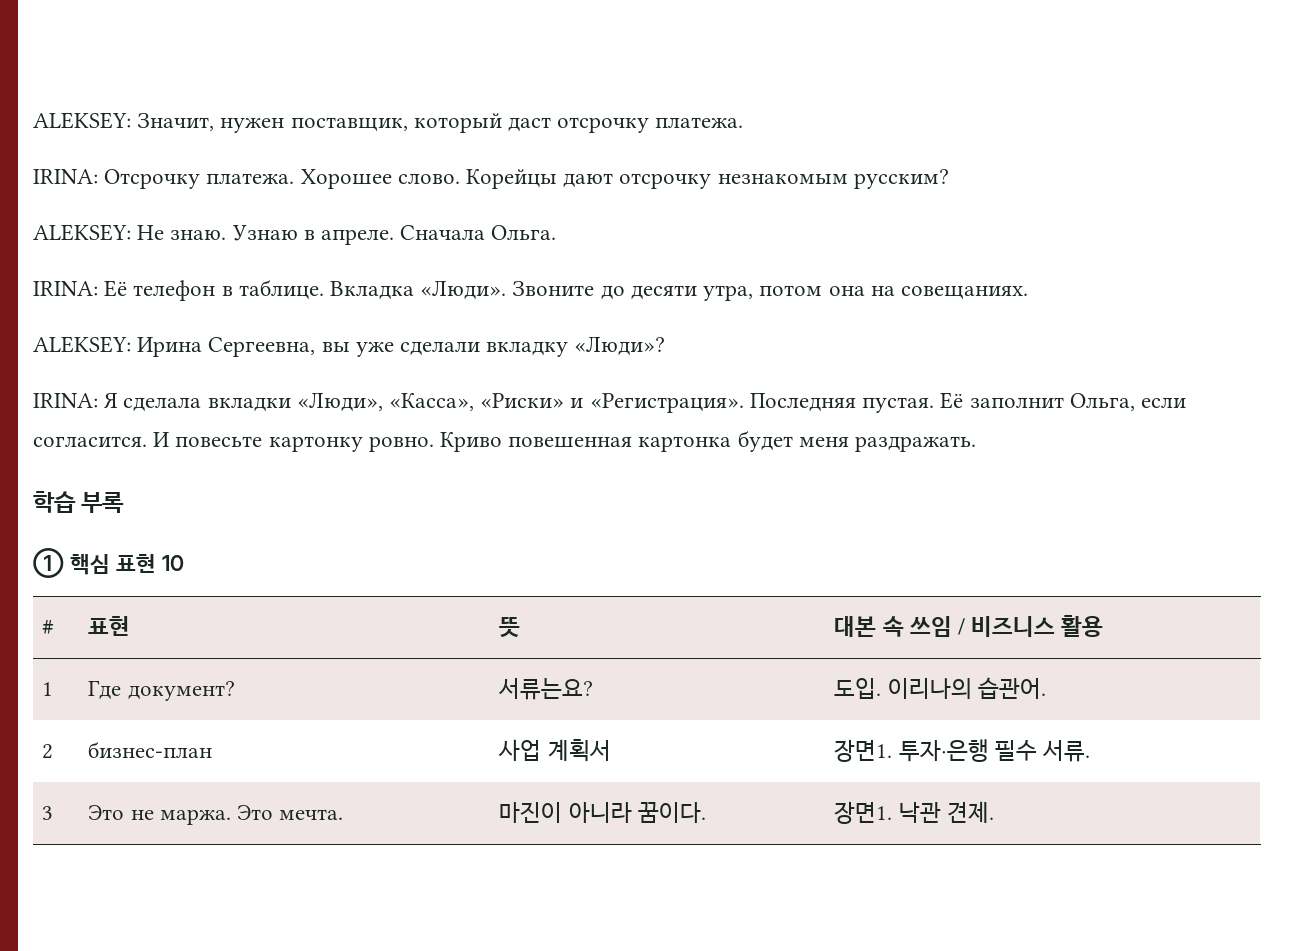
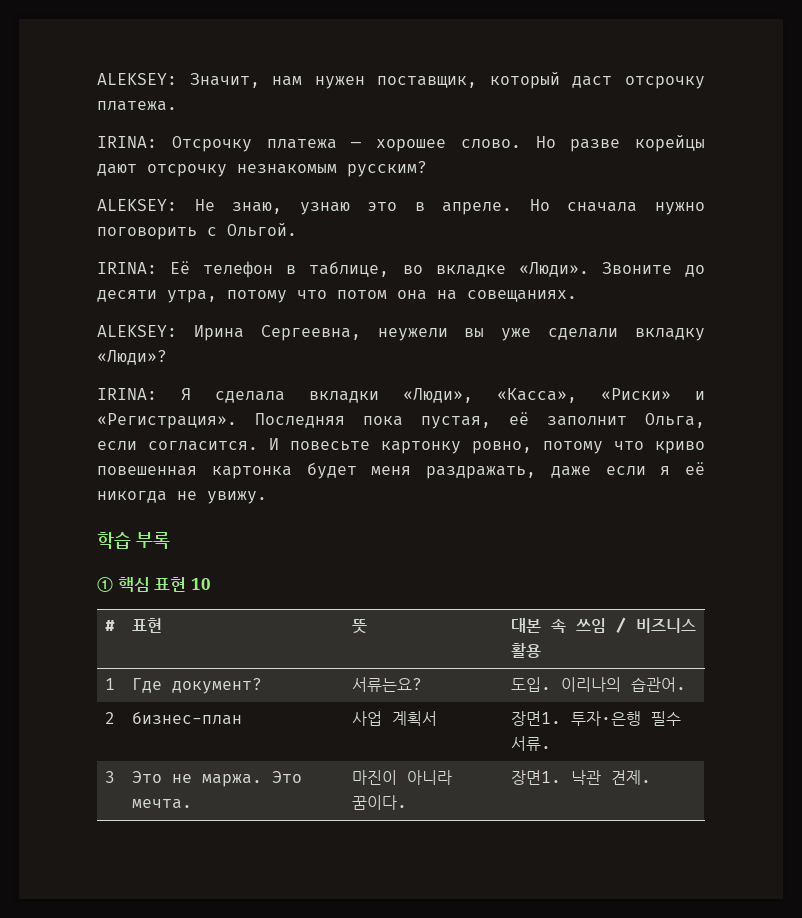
(215, 122) none -> [272,76,303,86] нам
[206,169,558,189] платежа. Хорошее слово. Корейцы -> [266,135,705,152] платежа — хорошее слово. Но разве корейцы
[170,225,557,245] знаю. Узнаю в апреле. Сначала Ольга. -> [232,199,705,215] [97,223,297,240] знаю, узнаю это в апреле. Но сначала нужно поговорить с Ольгой.
[238,279,415,300] таблице. Вкладка -> [309,261,506,277] таблице, во вкладке
(754, 293) none -> [227,290,327,303] потому что
(316, 347) none -> [377,328,448,341] неужели
[862,392,964,413] пустая. Её -> [363,412,529,429] пока пустая, её
[368,430,977,452] ровно. Криво повешенная картонка будет меня раздражать. -> [472,441,705,454] [97,462,705,479] [97,491,267,504] ровно, потому что криво повешенная картонка будет меня раздражать, даже если я её никогда не увижу.

